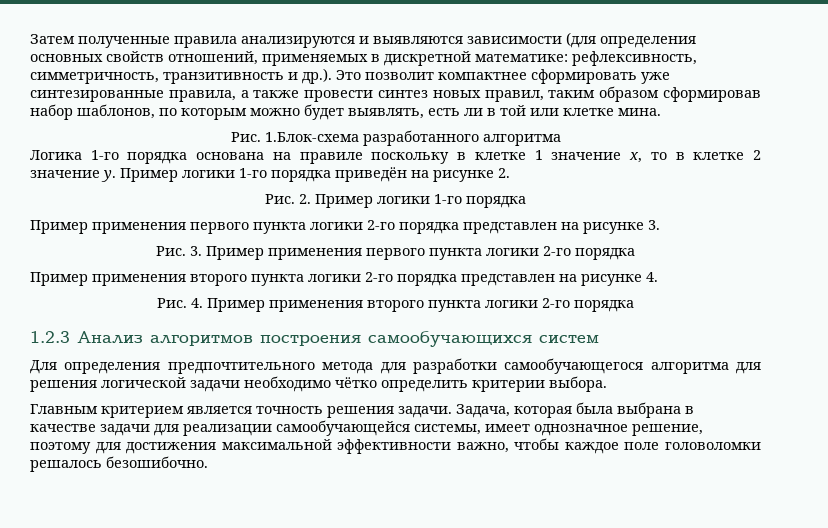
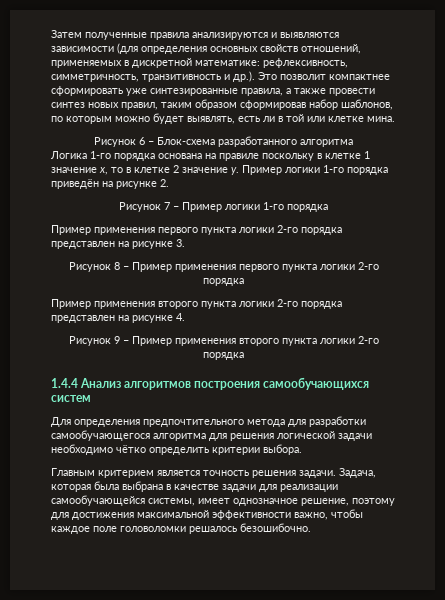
[230,132,359,142] Рис. 1.Блок-схема -> [94,137,215,147] Рисунок 6 – Блок-схема
[265,194,311,204] Рис. 2. -> [119,202,179,212] Рисунок 7 –
[156,246,202,256] Рис. 3. -> [68,262,129,272] Рисунок 8 –
[157,298,203,308] Рис. 4. -> [68,336,129,346] Рисунок 9 –
[30,331,70,343] 1.2.3 -> [51,378,78,388] 1.4.4

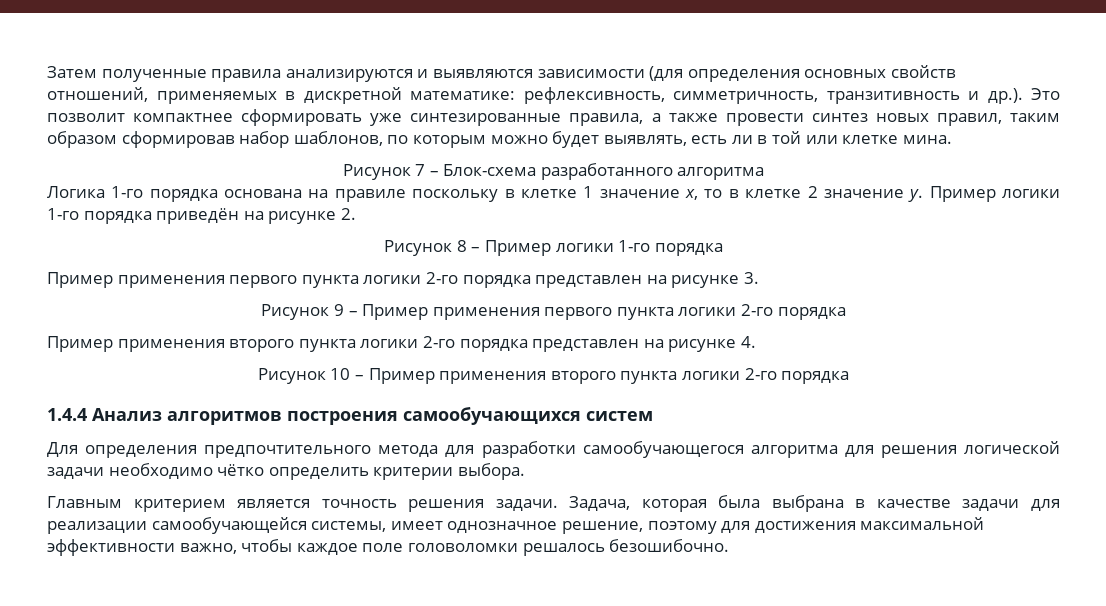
[139,137,145,145] 6 -> [415,164,426,176] 7
[164,202,170,210] 7 -> [456,240,467,252] 8
[113,262,120,270] 8 -> [333,304,344,316] 9
[113,336,120,344] 9 -> [330,368,351,380] 10

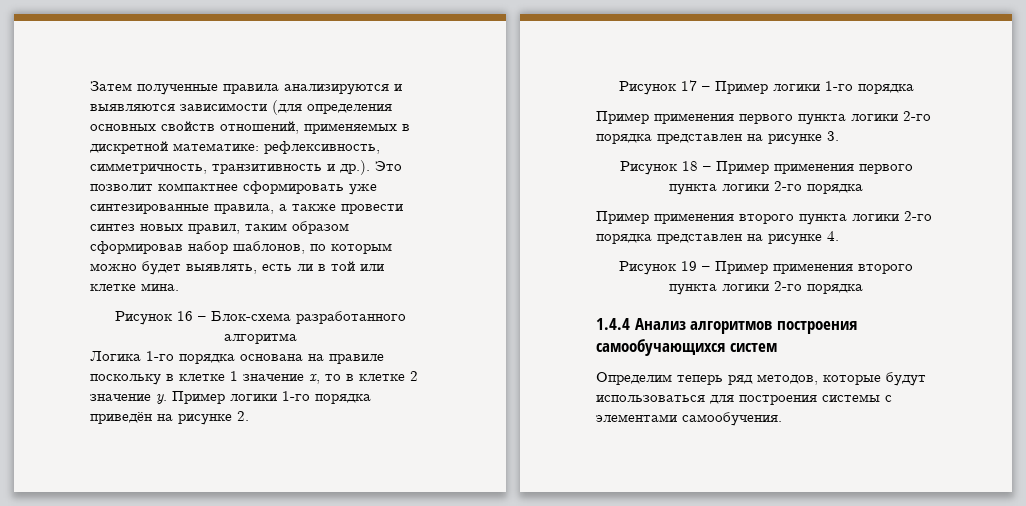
[415,164,426,176] 7 -> [176,311,193,321] 16
[456,240,467,252] 8 -> [680,80,697,91] 17
[333,304,344,316] 9 -> [681,161,698,171] 18
[330,368,351,380] 10 -> [681,261,697,271] 19
[47,441,1060,458] [47,463,525,480] [47,495,1060,512] [47,517,985,534] [47,539,730,556] Для определения предпочтительного метода для разработки самообучающегося алгоритма для решения логической задачи необходимо чётко определить критерии выбора. // Главным критерием является точность решения задачи. Задача, которая была выбрана в качестве задачи для реализации самообучающейся системы, имеет однозначное решение, поэтому для достижения максимальной эффективности важно, чтобы каждое поле головоломки решалось безошибочно. -> [596,372,926,386] [596,394,892,405] [596,412,782,426] Определим теперь ряд методов, которые будут использоваться для построения системы с элементами самообучения.

